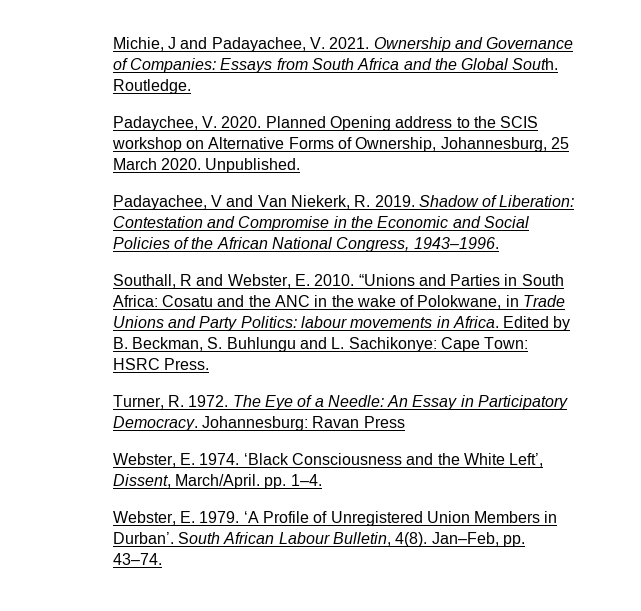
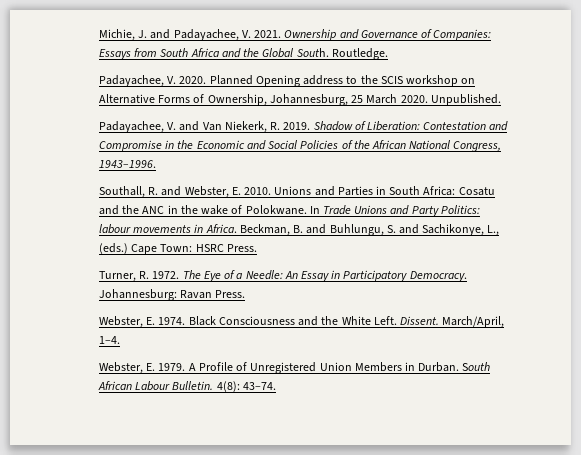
[167,37,176,49] J -> [138,30,148,38] J.
[112,116,198,131] Padaychee, -> [98,75,164,87] Padayachee,
[210,195,222,207] V -> [167,122,177,130] V.
[179,274,192,286] R -> [148,187,159,195] R.
[358,274,415,286] “Unions -> [274,186,312,195] Unions
[417,295,519,309] Polokwane, in -> [245,205,320,215] Polokwane. In
[503,316,571,331] [112,337,437,352] Edited by B. Beckman, S. Buhlungu and L. Sachikonye: -> [239,224,500,236] [98,243,128,254] Beckman, B. and Buhlungu, S. and Sachikonye, L., (eds.)
[363,416,405,428] Press -> [215,290,246,298] Press.
[243,453,289,465] ‘Black -> [188,316,216,326] Black
[509,453,544,467] [112,474,287,489] Left’, Dissent, March/April. pp. -> [373,316,505,328] Left. Dissent. March/April,
[243,511,259,523] ‘A -> [188,363,196,371] A
[112,532,174,544] Durban’. -> [418,362,460,372] Durban.
[332,532,525,547] Bulletin, 4(8). Jan–Feb, pp. -> [172,381,240,392] Bulletin. 4(8):

